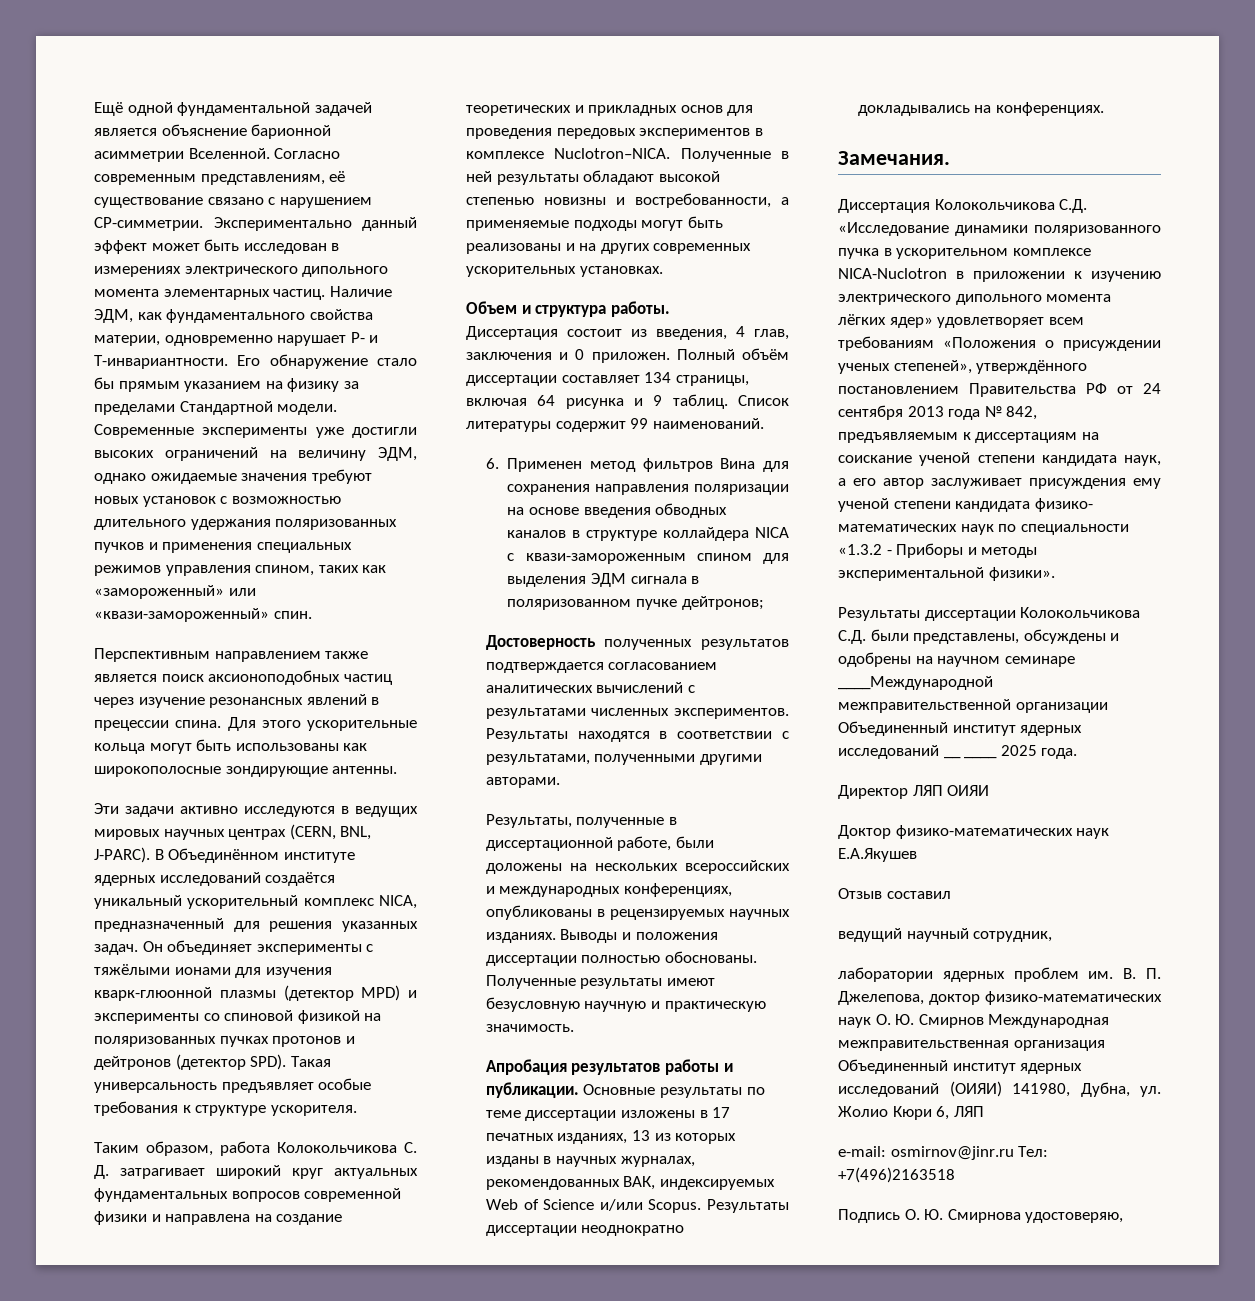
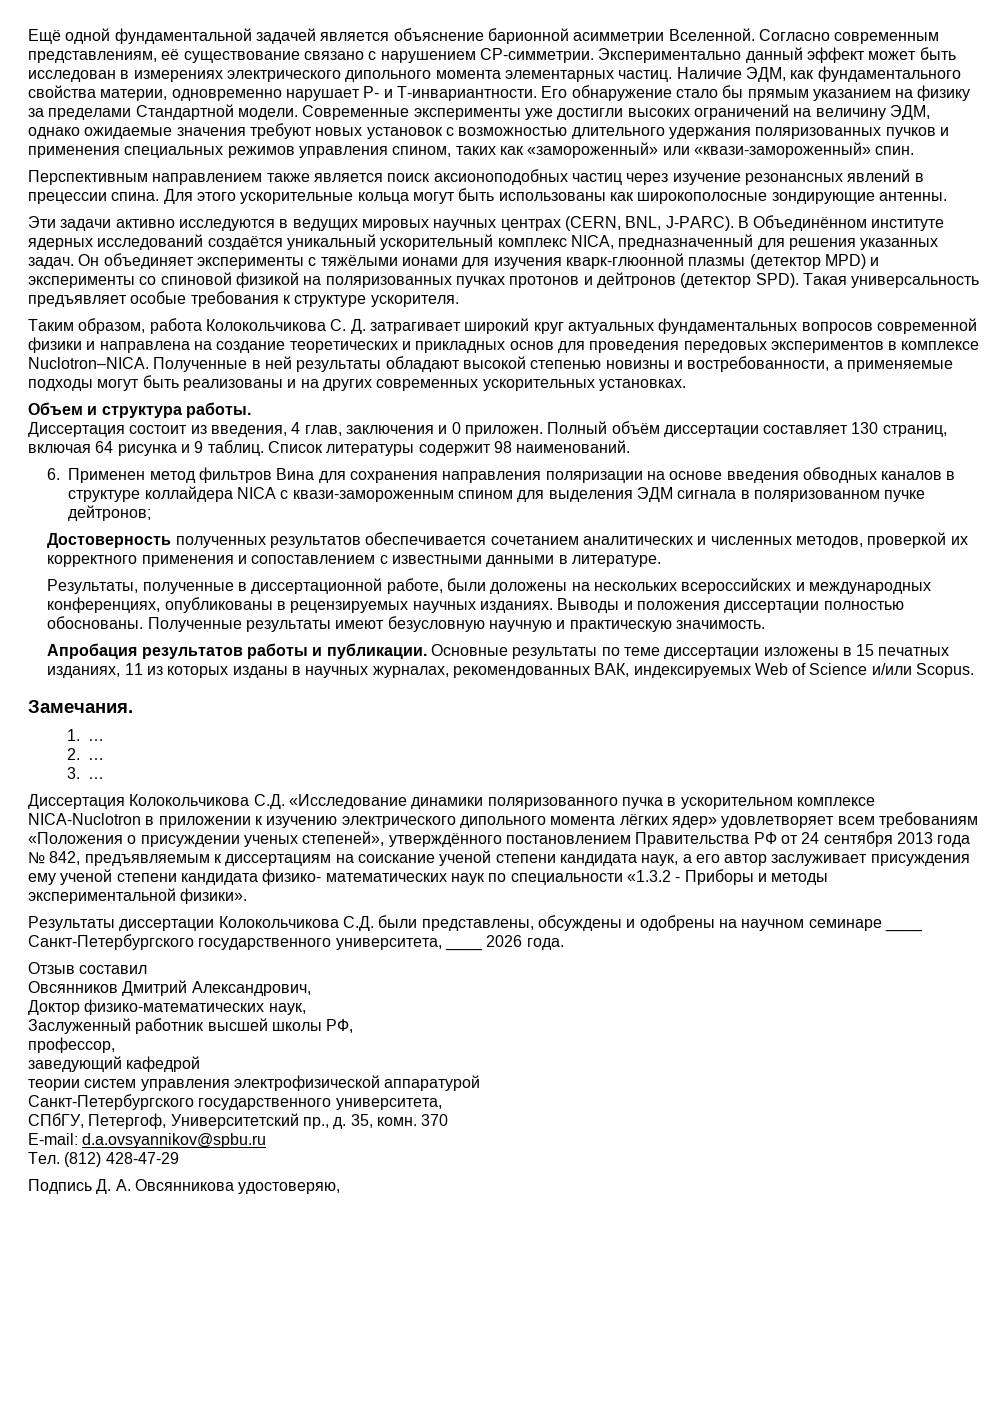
[644,372,749,386] 134 страницы, -> [851,422,947,437] 130 страниц,
[630,418,649,429] 99 -> [493,441,512,453] 98
[485,662,718,673] [485,682,696,693] [485,708,789,719] [485,728,789,742] [485,754,763,765] [485,777,560,788] подтверждается согласованием аналитических вычислений с результатами численных экспериментов. Результаты находятся в соответствии с результатами, полученными другими авторами. -> [365,532,968,548] [47,555,661,567] обеспечивается сочетанием аналитических и численных методов, проверкой их корректного применения и сопоставлением с известными данными в литературе.
[712,1107,731,1118] 17 -> [856,644,875,656] 15
[632,1130,651,1141] 13 -> [124,663,143,675] 11
[707,1199,789,1213] [485,1225,685,1236] [857,102,1105,116] [838,151,950,165] Результаты диссертации неоднократно докладывались на конференциях. // Замечания. -> [28,700,133,713] [66,729,104,741] [66,748,104,760] [66,767,104,779] // Замечания. // 1. … // 2. … // 3. …
[838,676,993,690] [838,699,1108,713] [838,721,1083,736] [838,745,998,759] [1000,745,1078,759] [838,785,990,799] [838,825,1110,839] [838,848,917,862] [838,888,951,899] [838,928,1053,942] [838,967,1161,982] [838,991,1162,1005] [838,1014,1110,1028] [838,1040,1105,1051] [838,1059,1083,1074] [838,1081,1161,1097] [838,1106,984,1120] [838,1146,1049,1160] [838,1167,955,1183] [838,1209,1021,1223] ____Международной межправительственной организации Объединенный институт ядерных исследований __ ____ 2025 года. // Директор ЛЯП ОИЯИ // Доктор физико-математических наук Е.А.Якушев // Отзыв составил // ведущий научный сотрудник, // лаборатории ядерных проблем им. В. П. Джелепова, доктор физико-математических наук О. Ю. Смирнов Международная межправительственная организация Объединенный институт ядерных исследований (ОИЯИ) 141980, Дубна, ул. Жолио Кюри 6, ЛЯП // e-mail: osmirnov@jinr.ru Тел: +7(496)2163518 // Подпись О. Ю. Смирнова -> [884,928,923,932] [28,934,483,951] [486,935,564,950] [28,962,148,974] [28,980,311,996] [28,999,306,1015] [28,1018,354,1034] [28,1037,115,1053] [28,1056,201,1072] [28,1075,481,1091] [28,1094,442,1110] [28,1113,449,1129] [28,1133,267,1148] [28,1152,179,1167] [28,1179,234,1194] ____ Санкт-Петербургского государственного университета, ____ 2026 года. // Отзыв составил // Овсянников Дмитрий Александрович, // Доктор физико-математических наук, // Заслуженный работник высшей школы РФ, // профессор, // заведующий кафедрой // теории систем управления электрофизической аппаратурой // Санкт-Петербургского государственного университета, // СПбГУ, Петергоф, Университетский пр., д. 35, комн. 370 // E-mail: d.a.ovsyannikov@spbu.ru // Тел. (812) 428-47-29 // Подпись Д. А. Овсянникова

